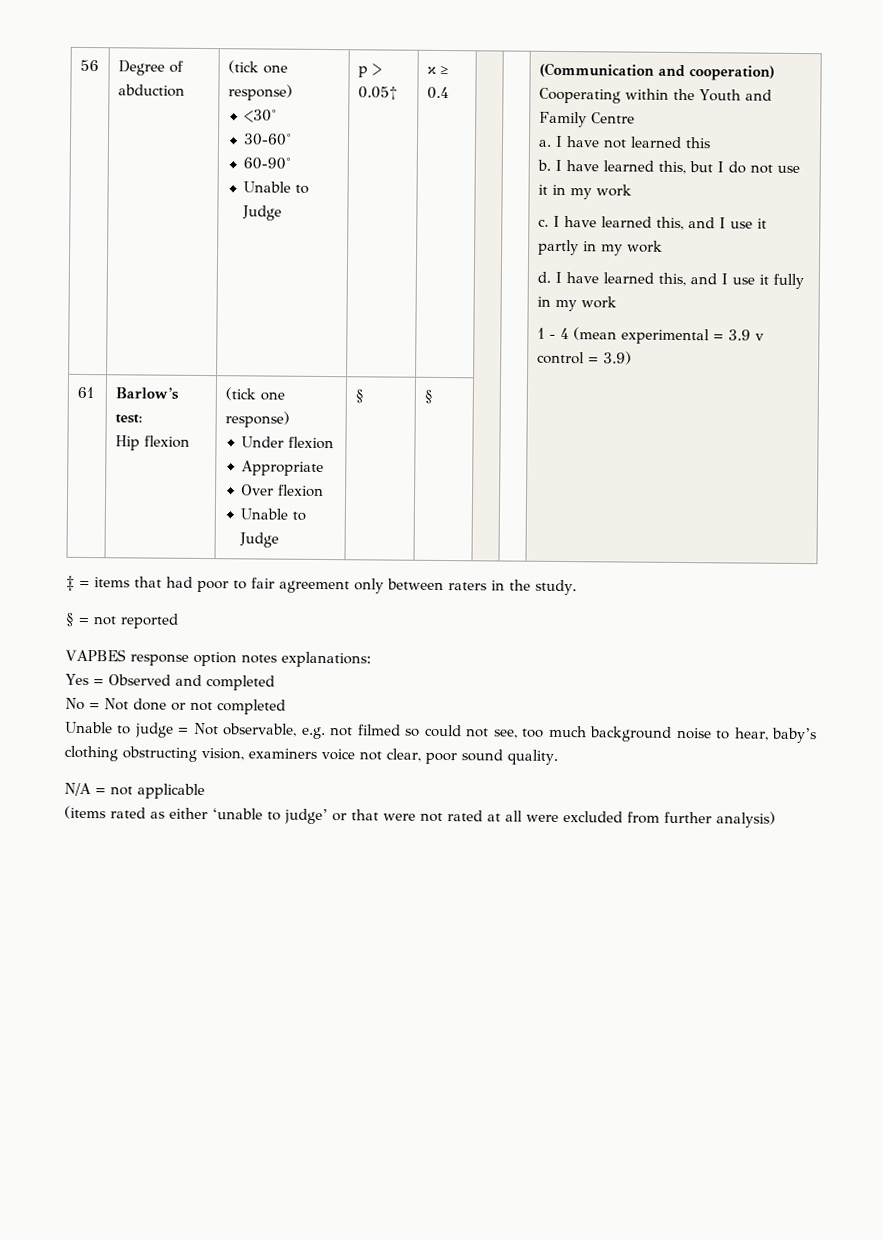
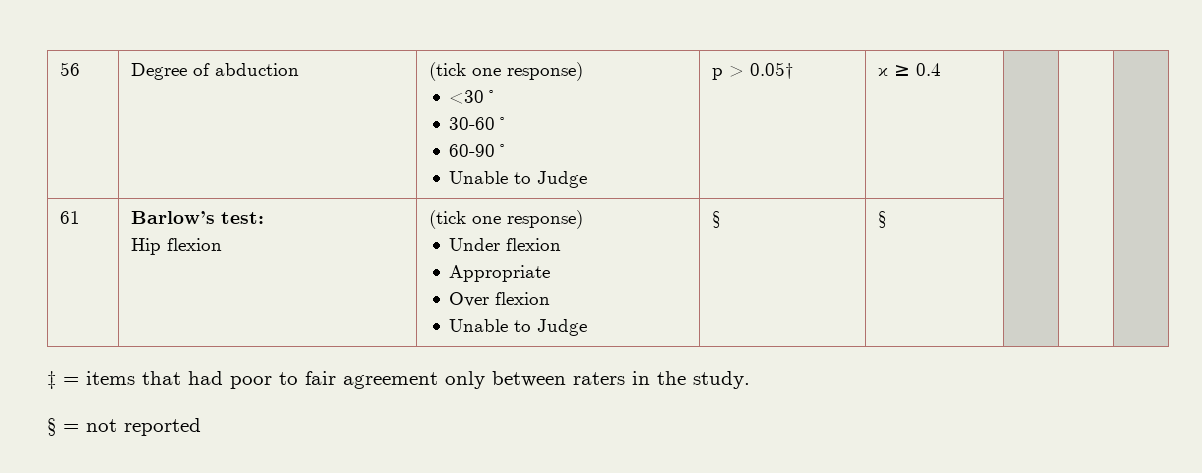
[538,62,775,81] [538,87,772,104] [538,111,635,128] [537,135,711,149] [536,159,800,175] [537,184,632,200] [537,215,767,231] [537,239,663,256] [536,271,804,290] [536,296,617,312] [536,327,764,345] [536,351,632,365] (Communication and cooperation) Cooperating within the Youth and Family Centre // a. I have not learned this // b. I have learned this, but I do not use it in my work // c. I have learned this, and I use it partly in my work // d. I have learned this, and I use it fully in my work // 1 - 4 (mean experimental = 3.9 v control = 3.9) -> (941, 69) none
[65,648,371,668] [65,673,275,691] [65,697,286,715] [65,721,818,744] [64,745,558,765] [64,782,205,800] [64,805,776,828] // VAPBES response option notes explanations: // Yes = Observed and completed // No = Not done or not completed // Unable to judge = Not observable, e.g. not filmed so could not see, too much background noise to hear, baby’s clothing obstructing vision, examiners voice not clear, poor sound quality. // N/A = not applicable // (items rated as either ‘unable to judge’ or that were not rated at all were excluded from further analysis) -> (201, 427) none

